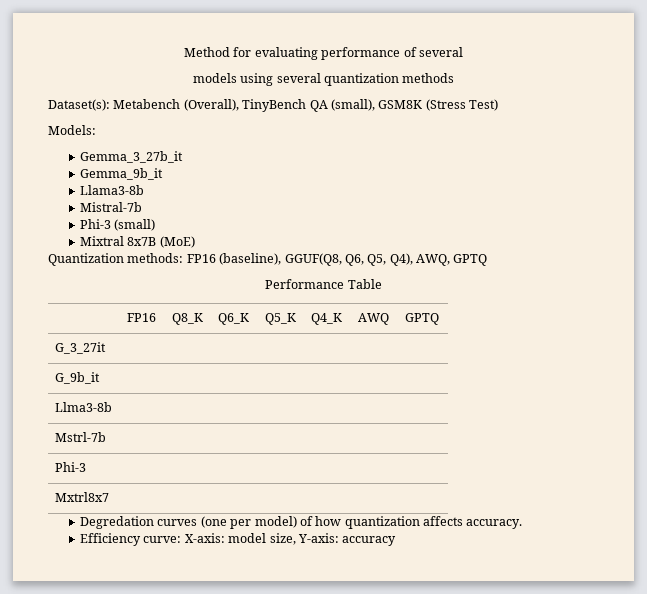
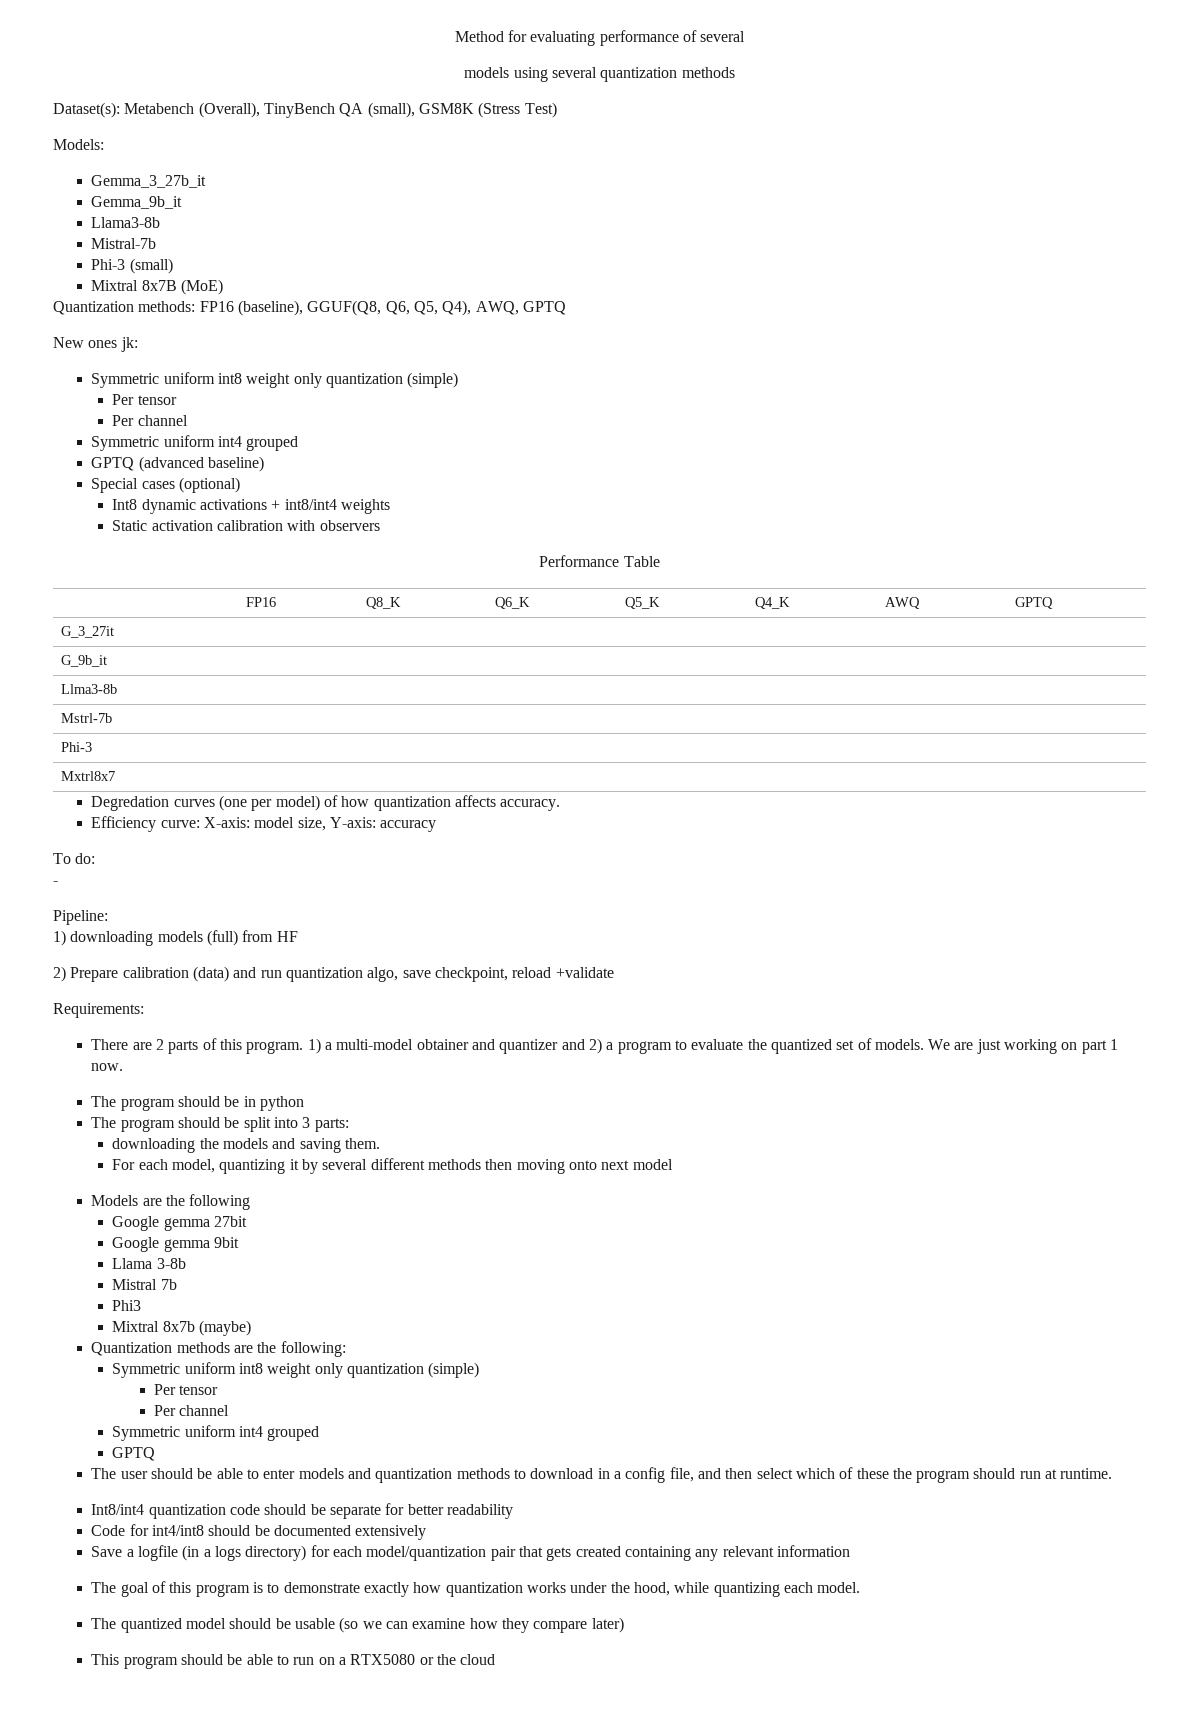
(488, 260) none -> [53,337,138,352] [91,372,459,388] [112,394,177,405] [112,415,188,426] [91,435,299,451] [91,456,265,472] [91,477,241,493] [112,499,390,514] [112,520,380,531] // New ones jk: // Symmetric uniform int8 weight only quantization (simple) // Per tensor // Per channel // Symmetric uniform int4 grouped // GPTQ (advanced baseline) // Special cases (optional) // Int8 dynamic activations + int8/int4 weights // Static activation calibration with observers
(397, 541) none -> [53,853,96,864] [53,881,58,885] [53,910,108,925] [53,930,298,946] [53,966,614,982] [53,1003,144,1018] [91,1038,1119,1054] [91,1063,124,1071] [91,1096,305,1111] [91,1117,349,1132] [112,1138,380,1153] [112,1158,673,1174] [91,1194,251,1210] [112,1216,247,1231] [112,1237,239,1252] [112,1258,186,1269] [112,1279,177,1290] [112,1300,142,1311] [112,1320,251,1336] [91,1341,346,1357] [112,1362,480,1378] [154,1384,219,1395] [154,1405,230,1416] [112,1425,320,1441] [112,1447,156,1461] [91,1467,1113,1483] [91,1503,514,1519] [91,1524,427,1540] [91,1545,850,1561] [91,1581,861,1597] [91,1617,624,1633] [91,1654,496,1669] // To do: // - // Pipeline: // 1) downloading models (full) from HF // 2) Prepare calibration (data) and run quantization algo, save checkpoint, reload +validate // Requirements: // There are 2 parts of this program. 1) a multi-model obtainer and quantizer and 2) a program to evaluate the quantized set of models. We are just working on part 1 now. // The program should be in python // The program should be split into 3 parts: // downloading the models and saving them. // For each model, quantizing it by several different methods then moving onto next model // Models are the following // Google gemma 27bit // Google gemma 9bit // Llama 3-8b // Mistral 7b // Phi3 // Mixtral 8x7b (maybe) // Quantization methods are the following: // Symmetric uniform int8 weight only quantization (simple) // Per tensor // Per channel // Symmetric uniform int4 grouped // GPTQ // The user should be able to enter models and quantization methods to download in a config file, and then select which of these the program should run at runtime. // Int8/int4 quantization code should be separate for better readability // Code for int4/int8 should be documented extensively // Save a logfile (in a logs directory) for each model/quantization pair that gets created containing any relevant information // The goal of this program is to demonstrate exactly how quantization works under the hood, while quantizing each model. // The quantized model should be usable (so we can examine how they compare later) // This program should be able to run on a RTX5080 or the cloud

